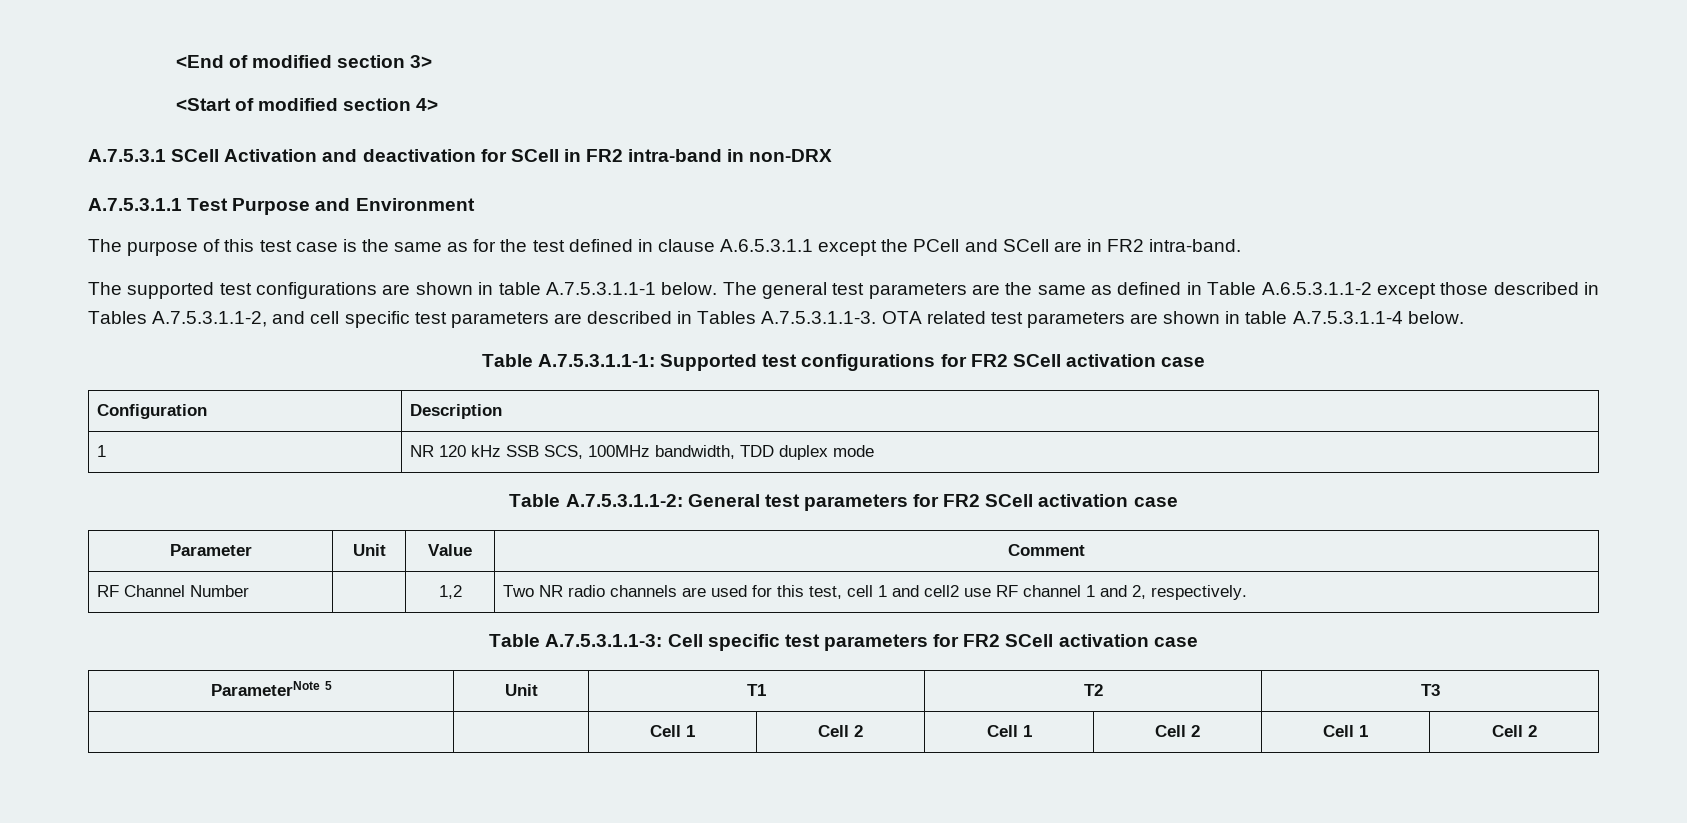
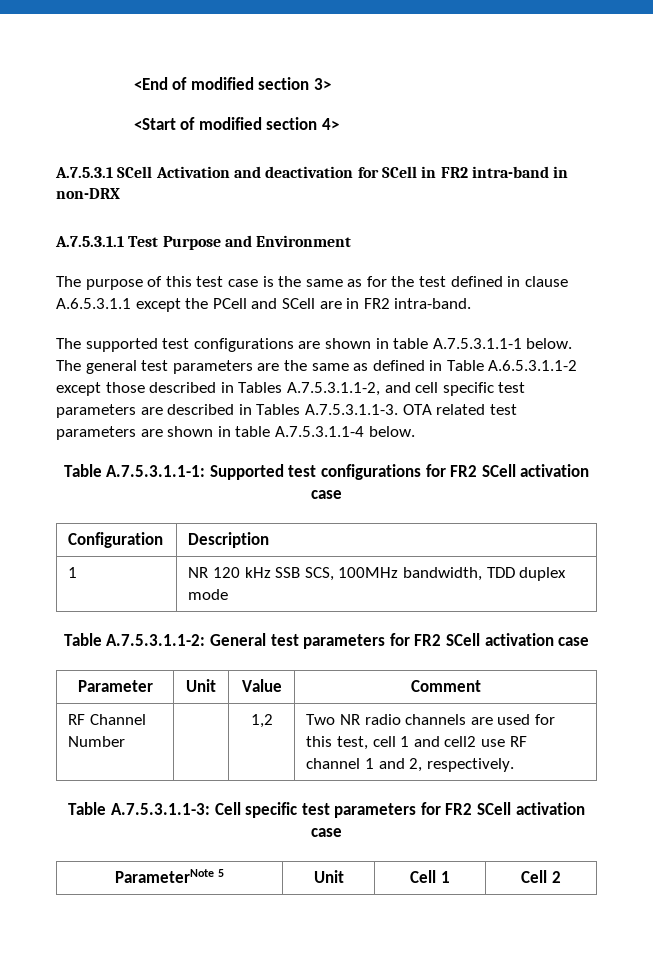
[747,684,767,696] [1083,684,1103,696] [1420,684,1440,696] [650,725,695,737] [818,725,863,737] [986,725,1032,737] [1155,725,1200,737] [1323,725,1368,737] [1491,725,1537,737] | T1 | T2 | T3 // | | Cell 1 | Cell 2 | Cell 1 | Cell 2 | Cell 1 | Cell 2 -> [410,870,450,883] [521,870,561,883] | Cell 1 | Cell 2

